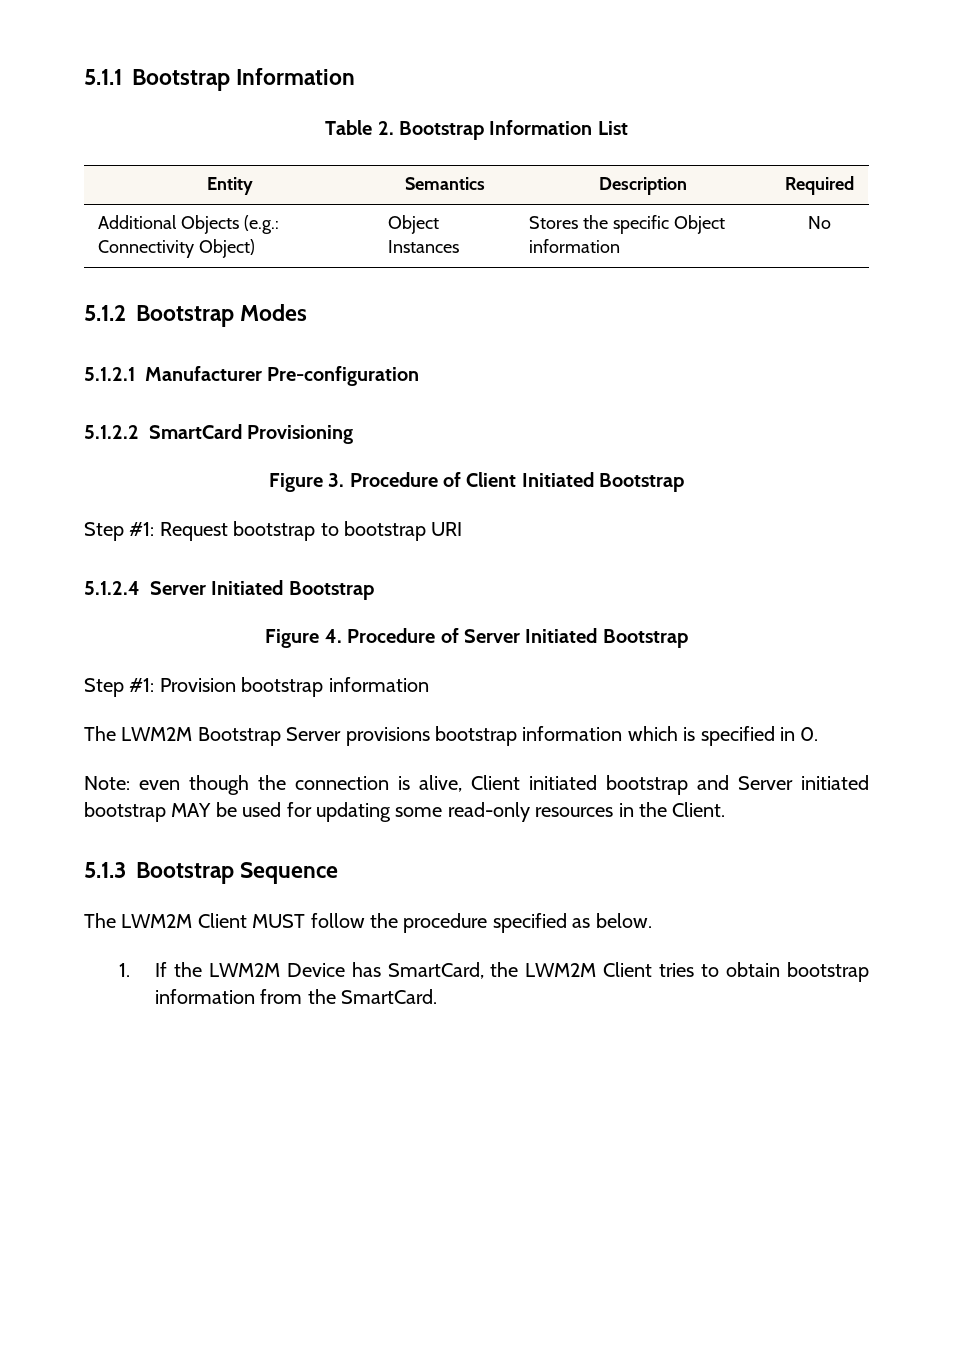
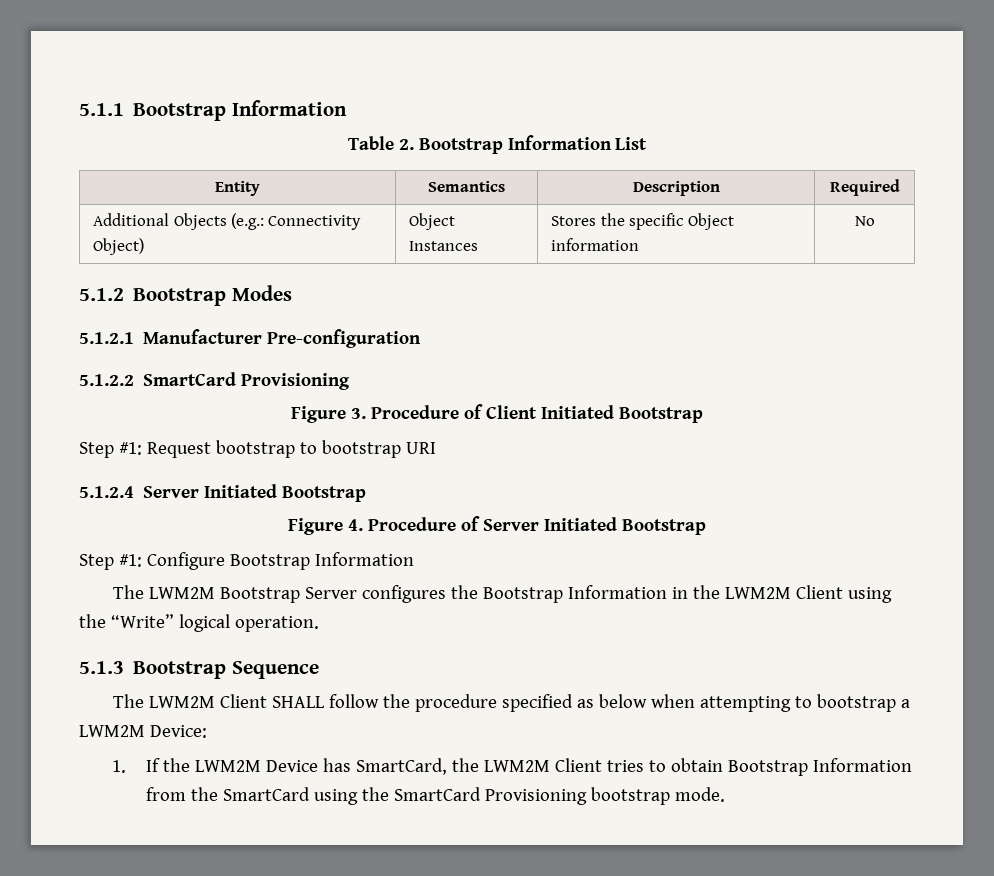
[159,677,429,697] Provision bootstrap information -> [146,552,414,570] Configure Bootstrap Information
[345,726,819,746] [84,775,869,795] [84,802,726,822] provisions bootstrap information which is specified in 0. // Note: even though the connection is alive, Client initiated bootstrap and Server initiated bootstrap MAY be used for updating some read-only resources in the Client. -> [362,585,892,603] [79,614,319,632] configures the Bootstrap Information in the LWM2M Client using the “Write” logical operation.
[252,914,306,928] MUST -> [272,696,325,708] SHALL
[595,913,652,928] below. -> [598,694,910,712] [79,725,207,738] below when attempting to bootstrap a LWM2M Device:
[786,962,869,982] [154,989,438,1004] bootstrap information from the SmartCard. -> [727,758,912,776] [145,787,725,805] Bootstrap Information from the SmartCard using the SmartCard Provisioning bootstrap mode.

